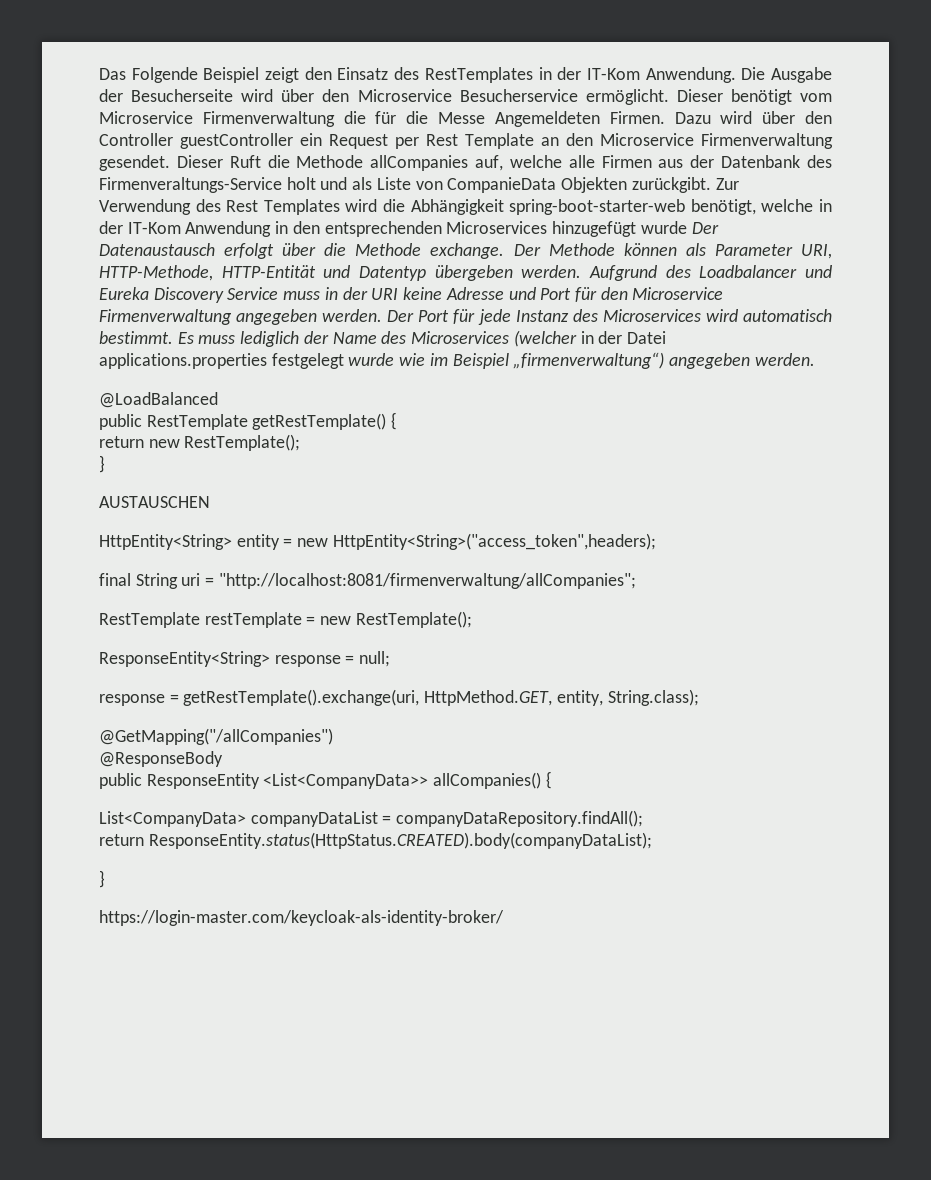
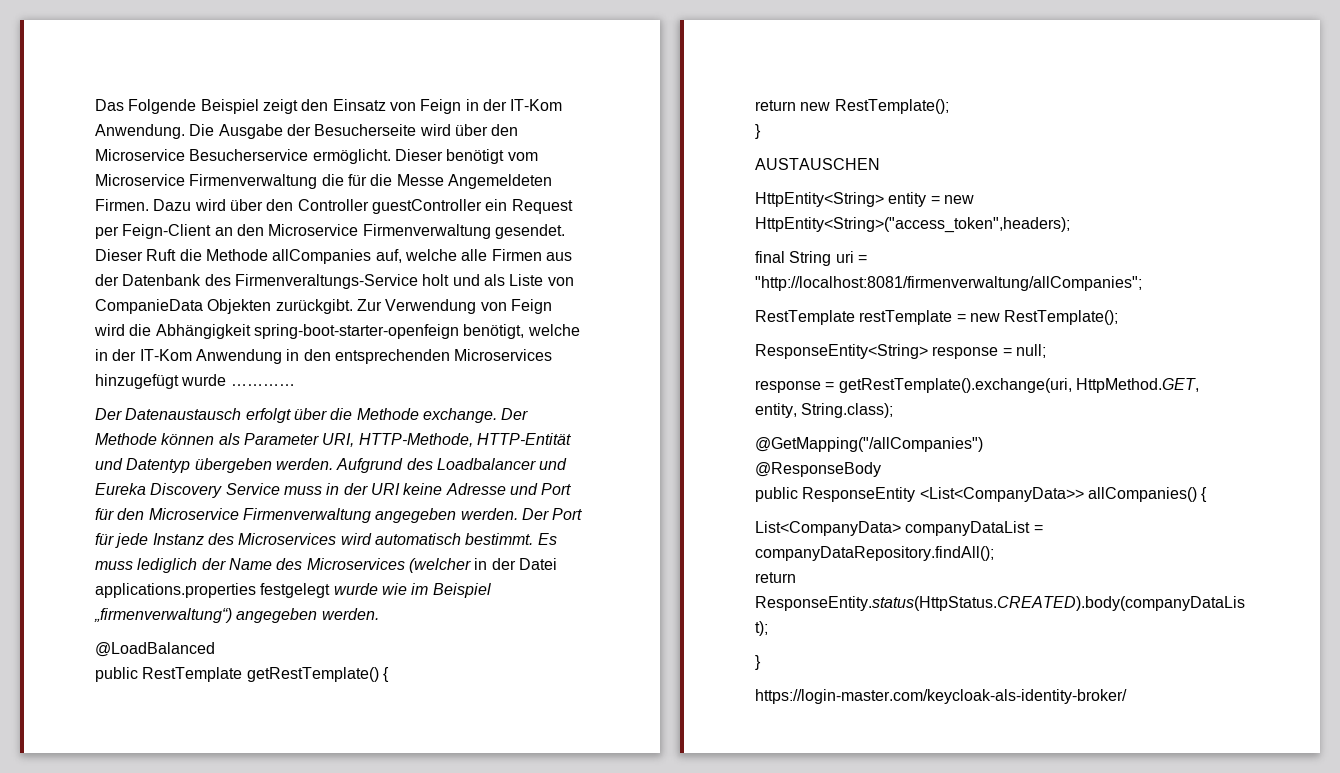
[394,67,533,83] des RestTemplates -> [389,99,462,114] von Feign
[426,133,534,149] Rest Template -> [122,224,212,239] Feign-Client
[195,199,340,215] des Rest Templates -> [480,299,552,314] von Feign
[509,199,686,215] spring-boot-starter-web -> [253,324,459,339] spring-boot-starter-openfeign
(687, 227) none -> [230,384,295,386] ………… //

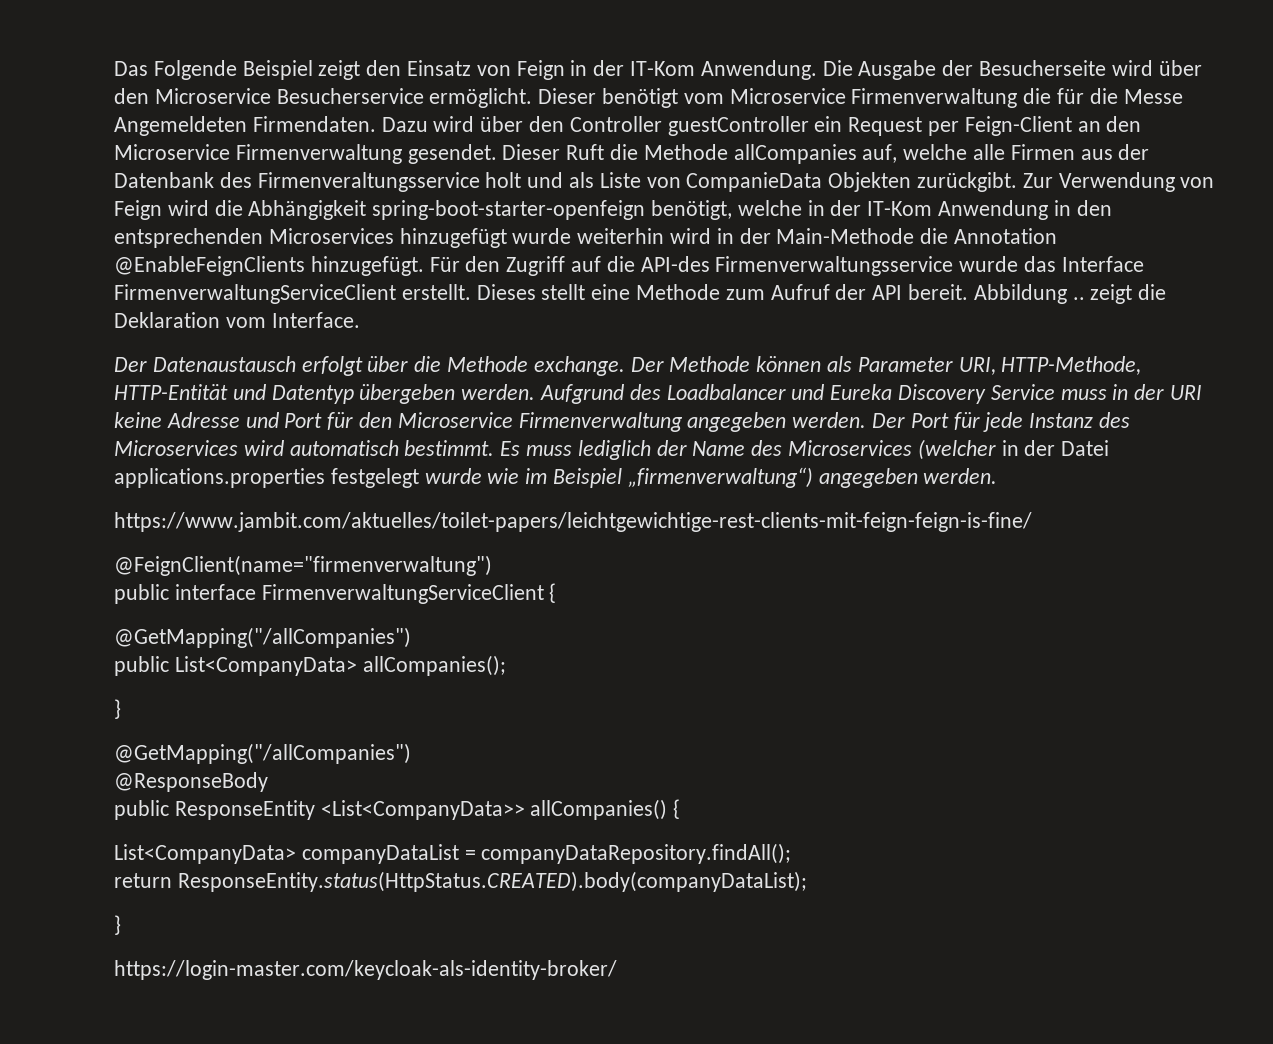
[95,199,149,211] Firmen. -> [252,116,376,132] Firmendaten.
[234,274,418,289] Firmenveraltungs-Service -> [257,172,480,192] Firmenveraltungsservice
[230,384,295,386] ………… -> [577,228,1058,244] [114,256,1144,276] [114,284,1167,304] [114,312,360,328] weiterhin wird in der Main-Methode die Annotation @EnableFeignClients hinzugefügt. Für den Zugriff auf die API-des Firmenverwaltungsservice wurde das Interface FirmenverwaltungServiceClient erstellt. Dieses stellt eine Methode zum Aufruf der API bereit. Abbildung .. zeigt die Deklaration vom Interface.
[95,642,215,657] [95,667,389,682] [755,99,949,114] [755,124,761,139] [755,158,880,170] [755,192,974,207] [755,217,1070,233] [755,251,867,266] [755,276,1142,291] [755,310,1119,325] [755,344,1046,359] [755,378,1199,393] [755,403,894,418] @LoadBalanced // public RestTemplate getRestTemplate() { // return new RestTemplate(); // } // AUSTAUSCHEN // HttpEntity<String> entity = new HttpEntity<String>("access_token",headers); // final String uri = "http://localhost:8081/firmenverwaltung/allCompanies"; // RestTemplate restTemplate = new RestTemplate(); // ResponseEntity<String> response = null; // response = getRestTemplate().exchange(uri, HttpMethod.GET, entity, String.class); -> [114,512,1032,532] [114,555,492,576] [114,583,557,604] [114,627,411,648] [114,655,506,676] [114,699,121,719] https://www.jambit.com/aktuelles/toilet-papers/leichtgewichtige-rest-clients-mit-feign-feign-is-fine/ // @FeignClient(name="firmenverwaltung") // public interface FirmenverwaltungServiceClient { // @GetMapping("/allCompanies") // public List<CompanyData> allCompanies(); // }

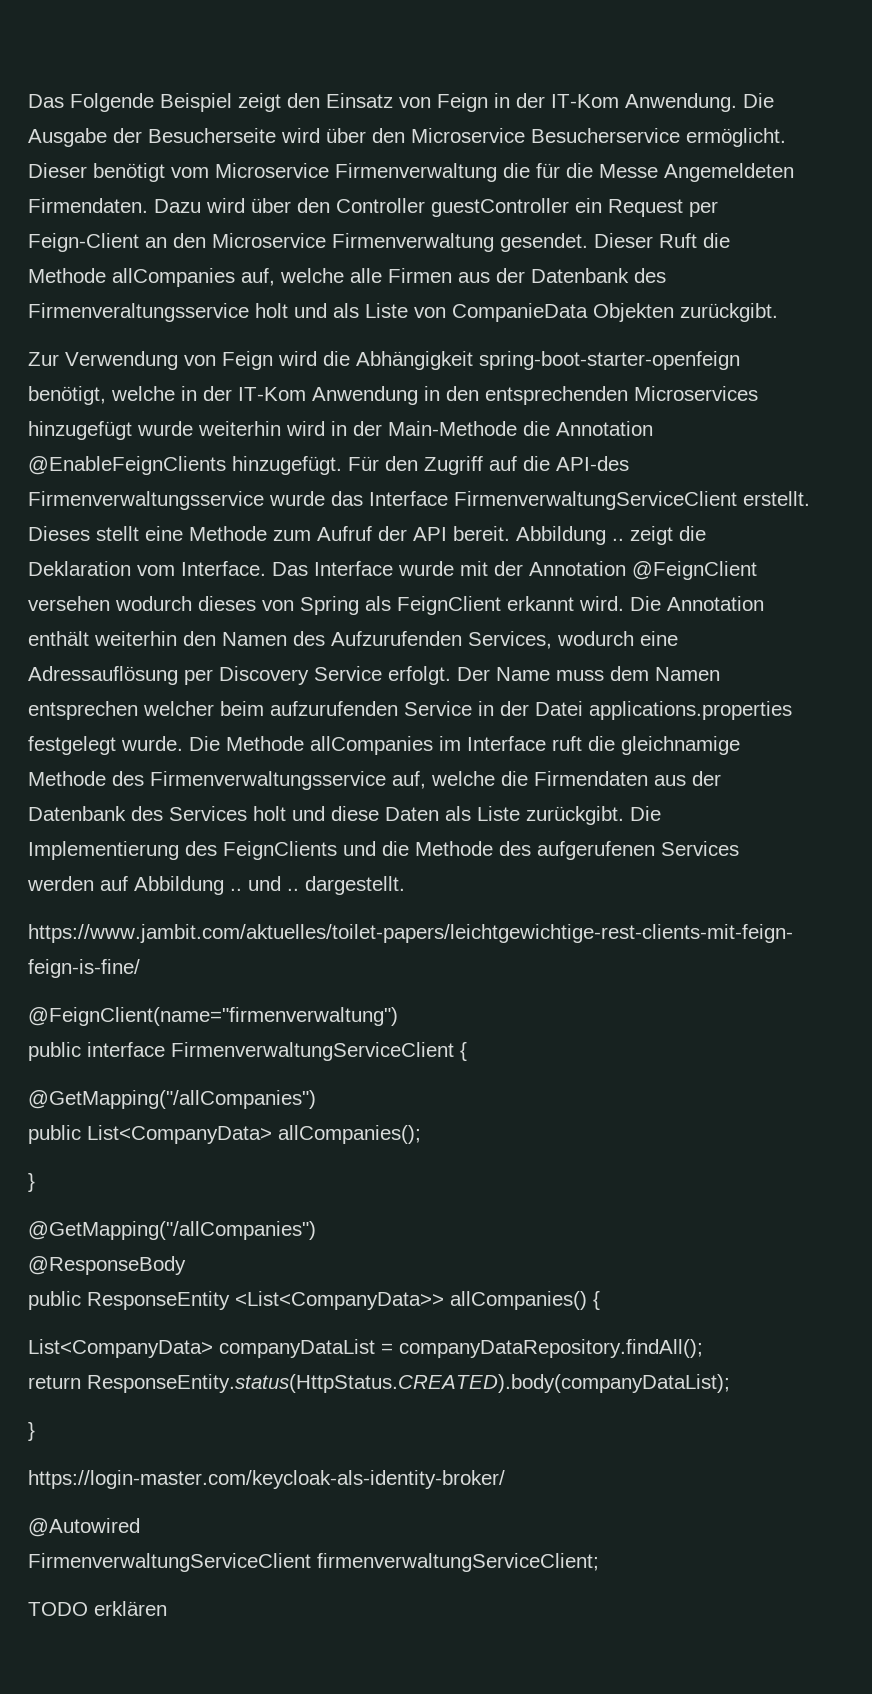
(1018, 182) none -> (778, 312) //
[114,356,1142,376] [114,384,1203,404] [114,412,1131,432] [114,439,996,460] // Der Datenaustausch erfolgt über die Methode exchange. Der Methode können als Parameter URI, HTTP-Methode, HTTP-Entität und Datentyp übergeben werden. Aufgrund des Loadbalancer und Eureka Discovery Service muss in der URI keine Adresse und Port für den Microservice Firmenverwaltung angegeben werden. Der Port für jede Instanz des Microservices wird automatisch bestimmt. Es muss lediglich der Name des Microservices (welcher -> [272,561,757,580] [28,596,764,615] [28,631,678,649] [28,666,720,685] [28,701,472,720] Das Interface wurde mit der Annotation @FeignClient versehen wodurch dieses von Spring als FeignClient erkannt wird. Die Annotation enthält weiterhin den Namen des Aufzurufenden Services, wodurch eine Adressauflösung per Discovery Service erfolgt. Der Name muss dem Namen entsprechen welcher beim aufzurufenden Service
[424,467,998,488] wurde wie im Beispiel „firmenverwaltung“) angegeben werden. -> [121,736,740,755] [28,771,721,790] [28,806,661,825] [28,841,739,860] [27,876,405,895] wurde. Die Methode allCompanies im Interface ruft die gleichnamige Methode des Firmenverwaltungsservice auf, welche die Firmendaten aus der Datenbank des Services holt und diese Daten als Liste zurückgibt. Die Implementierung des FeignClients und die Methode des aufgerufenen Services werden auf Abbildung .. und .. dargestellt.
(617, 970) none -> [28,1518,140,1537] [28,1553,599,1572] [28,1601,167,1616] // @Autowired // FirmenverwaltungServiceClient firmenverwaltungServiceClient; // TODO erklären

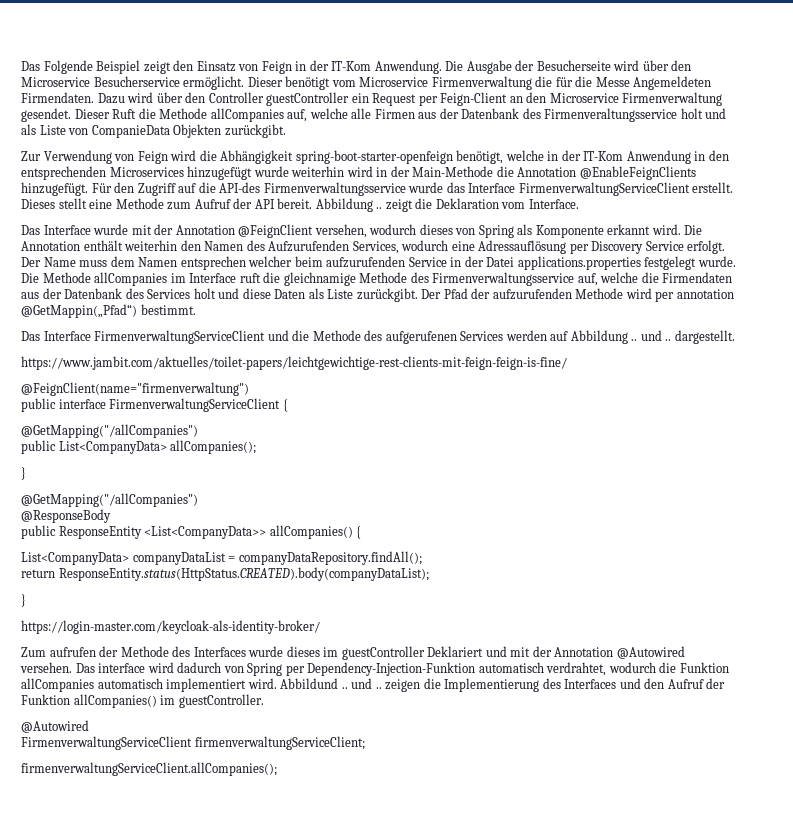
(266, 568) none -> (579, 204) //
[28,596,110,611] versehen -> [314,224,367,238] versehen,
[397,596,501,615] FeignClient -> [535,225,604,238] Komponente
[630,806,661,821] [28,841,337,860] Die Implementierung des FeignClients -> [421,288,734,302] [21,304,196,318] [21,330,266,344] Der Pfad der aufzurufenden Methode wird per annotation @GetMappin(„Pfad“) bestimmt. // Das Interface FirmenverwaltungServiceClient
(505, 1479) none -> [21,646,685,660] [20,662,729,676] [21,678,726,692] [21,694,264,708] // Zum aufrufen der Methode des Interfaces wurde dieses im guestController Deklariert und mit der Annotation @Autowired versehen. Das interface wird dadurch von Spring per Dependency-Injection-Funktion automatisch verdrahtet, wodurch die Funktion allCompanies automatisch implementiert wird. Abbildund .. und .. zeigen die Implementierung des Interfaces und den Aufruf der Funktion allCompanies() im guestController.
[28,1601,167,1616] TODO erklären -> [21,762,277,776] firmenverwaltungServiceClient.allCompanies();

